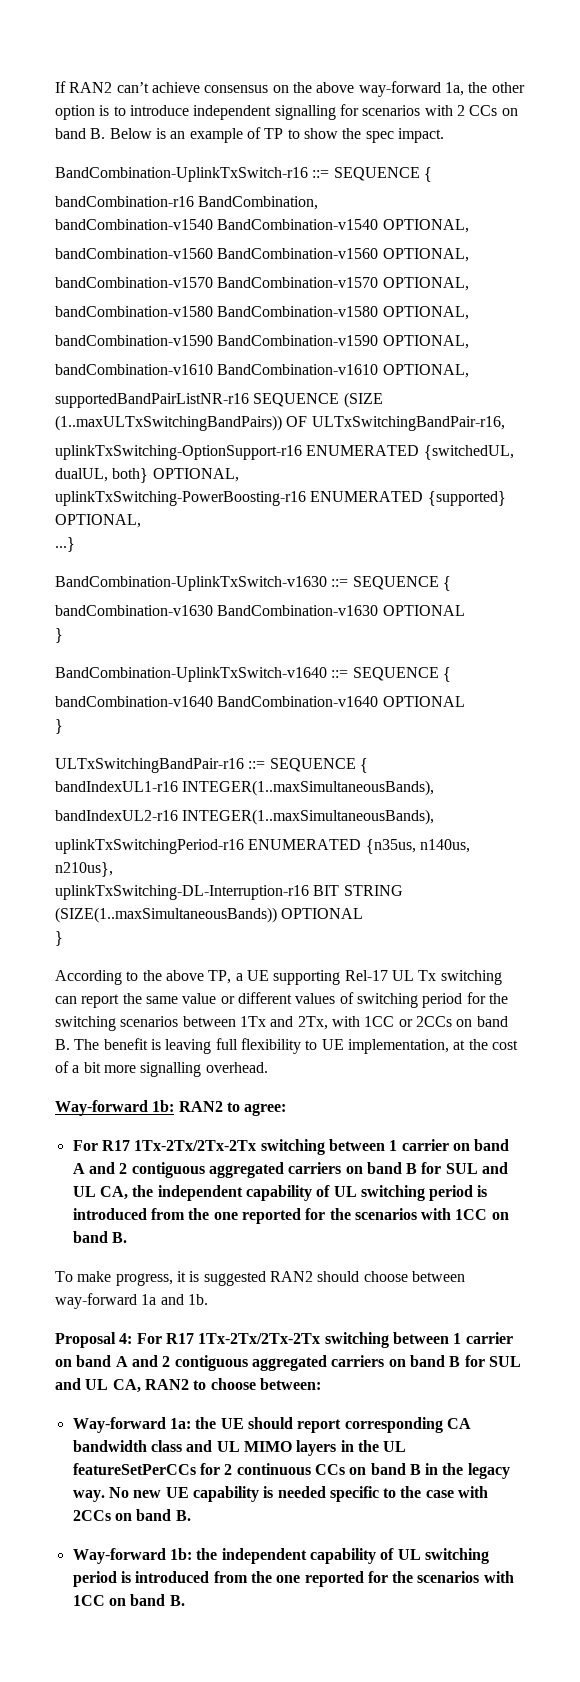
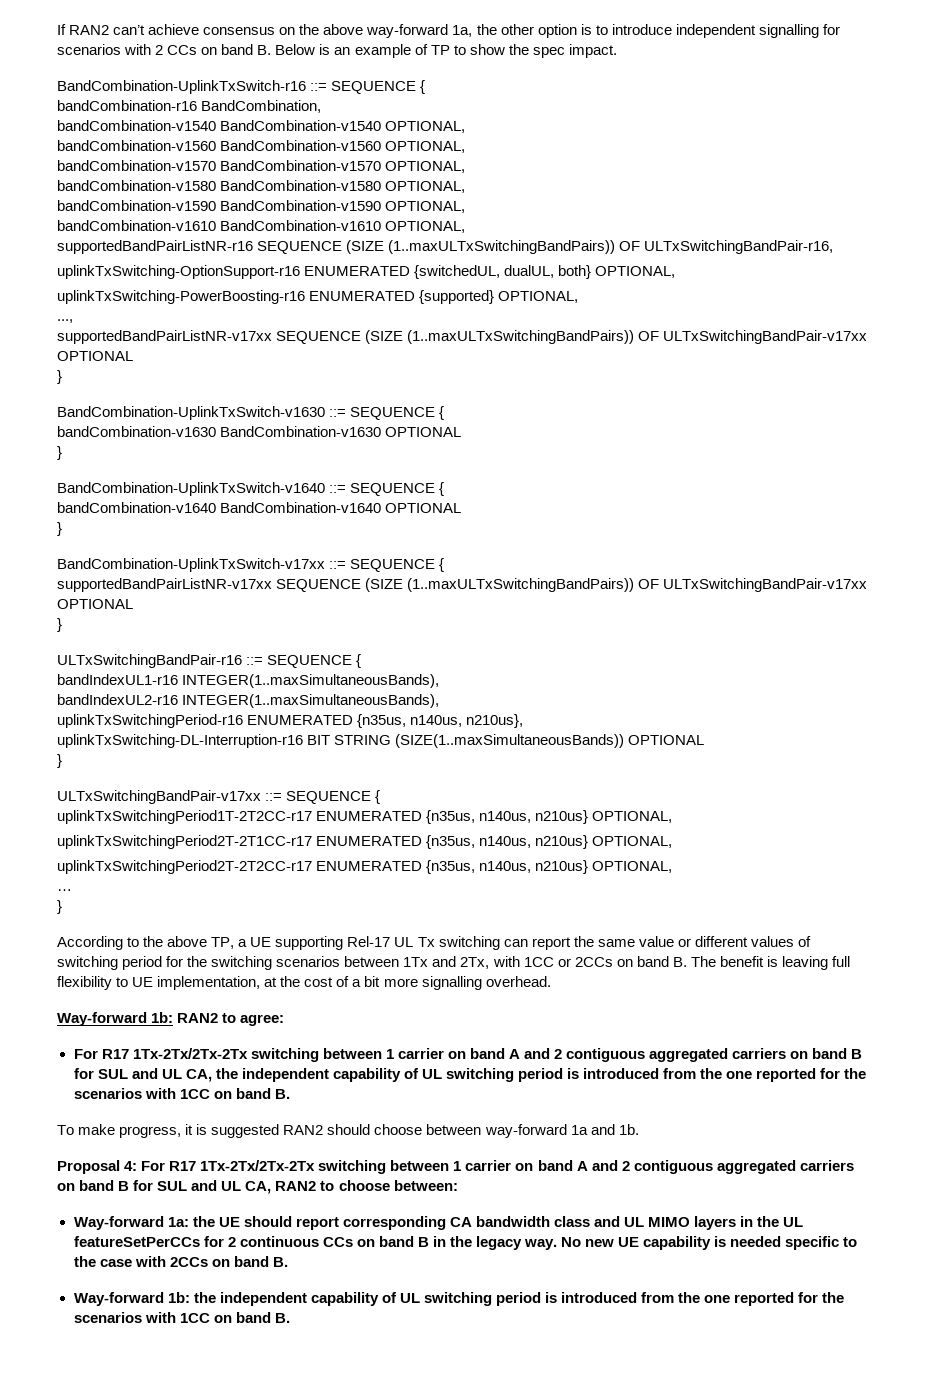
[55,537,75,552] ...} -> [57,319,73,323] [57,330,868,344] [57,351,133,361] [57,370,62,384] ..., // supportedBandPairListNR-v17xx SEQUENCE (SIZE (1..maxULTxSwitchingBandPairs)) OF ULTxSwitchingBandPair-v17xx OPTIONAL // }
(63, 726) none -> [57,558,445,572] [57,578,868,592] [57,599,133,609] [57,618,62,632] // BandCombination-UplinkTxSwitch-v17xx ::= SEQUENCE { // supportedBandPairListNR-v17xx SEQUENCE (SIZE (1..maxULTxSwitchingBandPairs)) OF ULTxSwitchingBandPair-v17xx OPTIONAL // }
(63, 938) none -> [57,790,381,804] [57,810,673,824] [57,835,673,849] [57,860,673,874] [57,889,72,891] [57,900,62,914] // ULTxSwitchingBandPair-v17xx ::= SEQUENCE { // uplinkTxSwitchingPeriod1T-2T2CC-r17 ENUMERATED {n35us, n140us, n210us} OPTIONAL, // uplinkTxSwitchingPeriod2T-2T1CC-r17 ENUMERATED {n35us, n140us, n210us} OPTIONAL, // uplinkTxSwitchingPeriod2T-2T2CC-r17 ENUMERATED {n35us, n140us, n210us} OPTIONAL, // … // }

